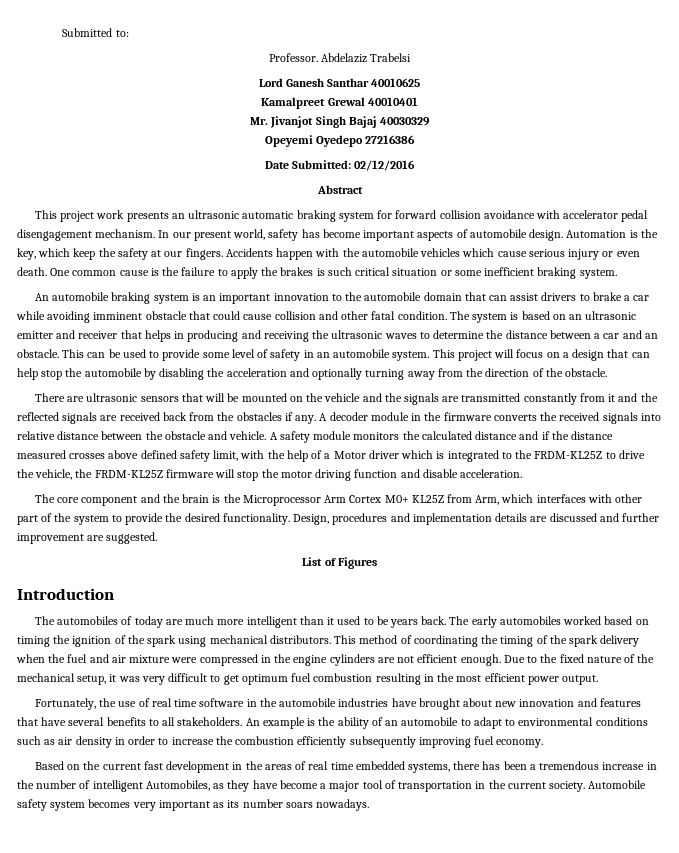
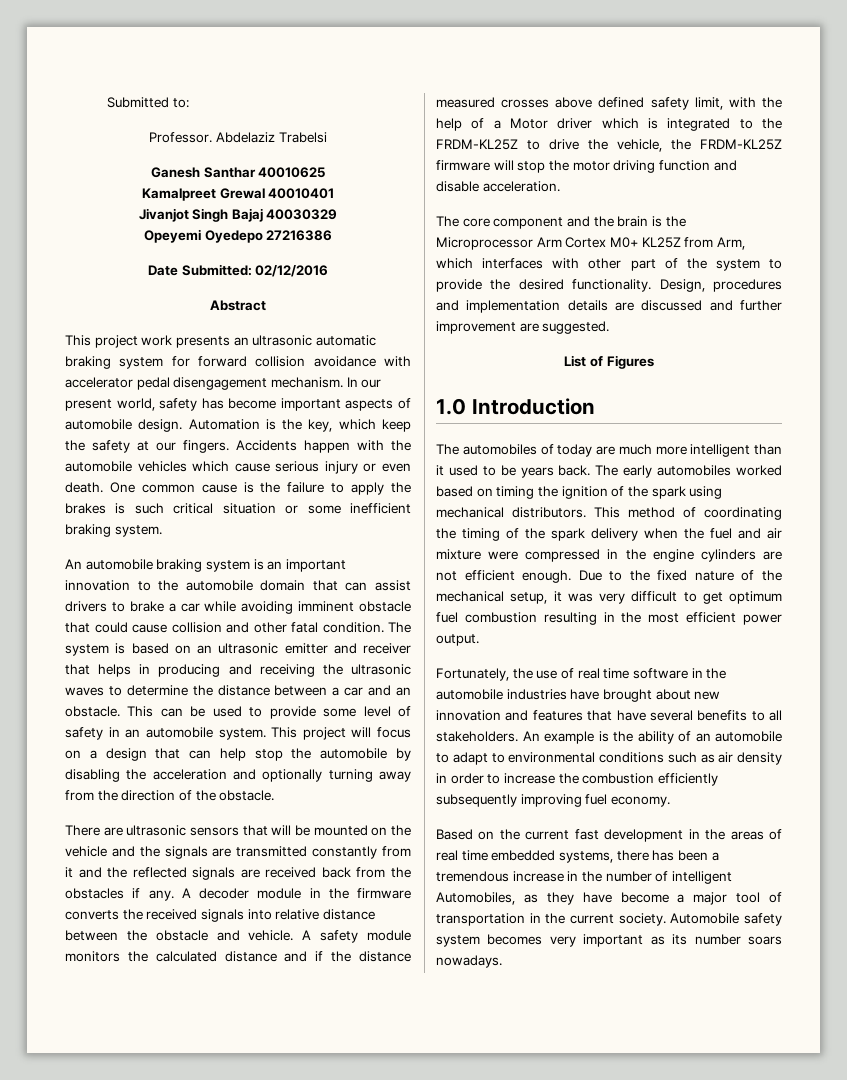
[258,78,283,87] Lord -> (327, 137) none
[250,117,269,125] Mr. -> (335, 193) none
(377, 563) none -> [436,398,466,415] 1.0

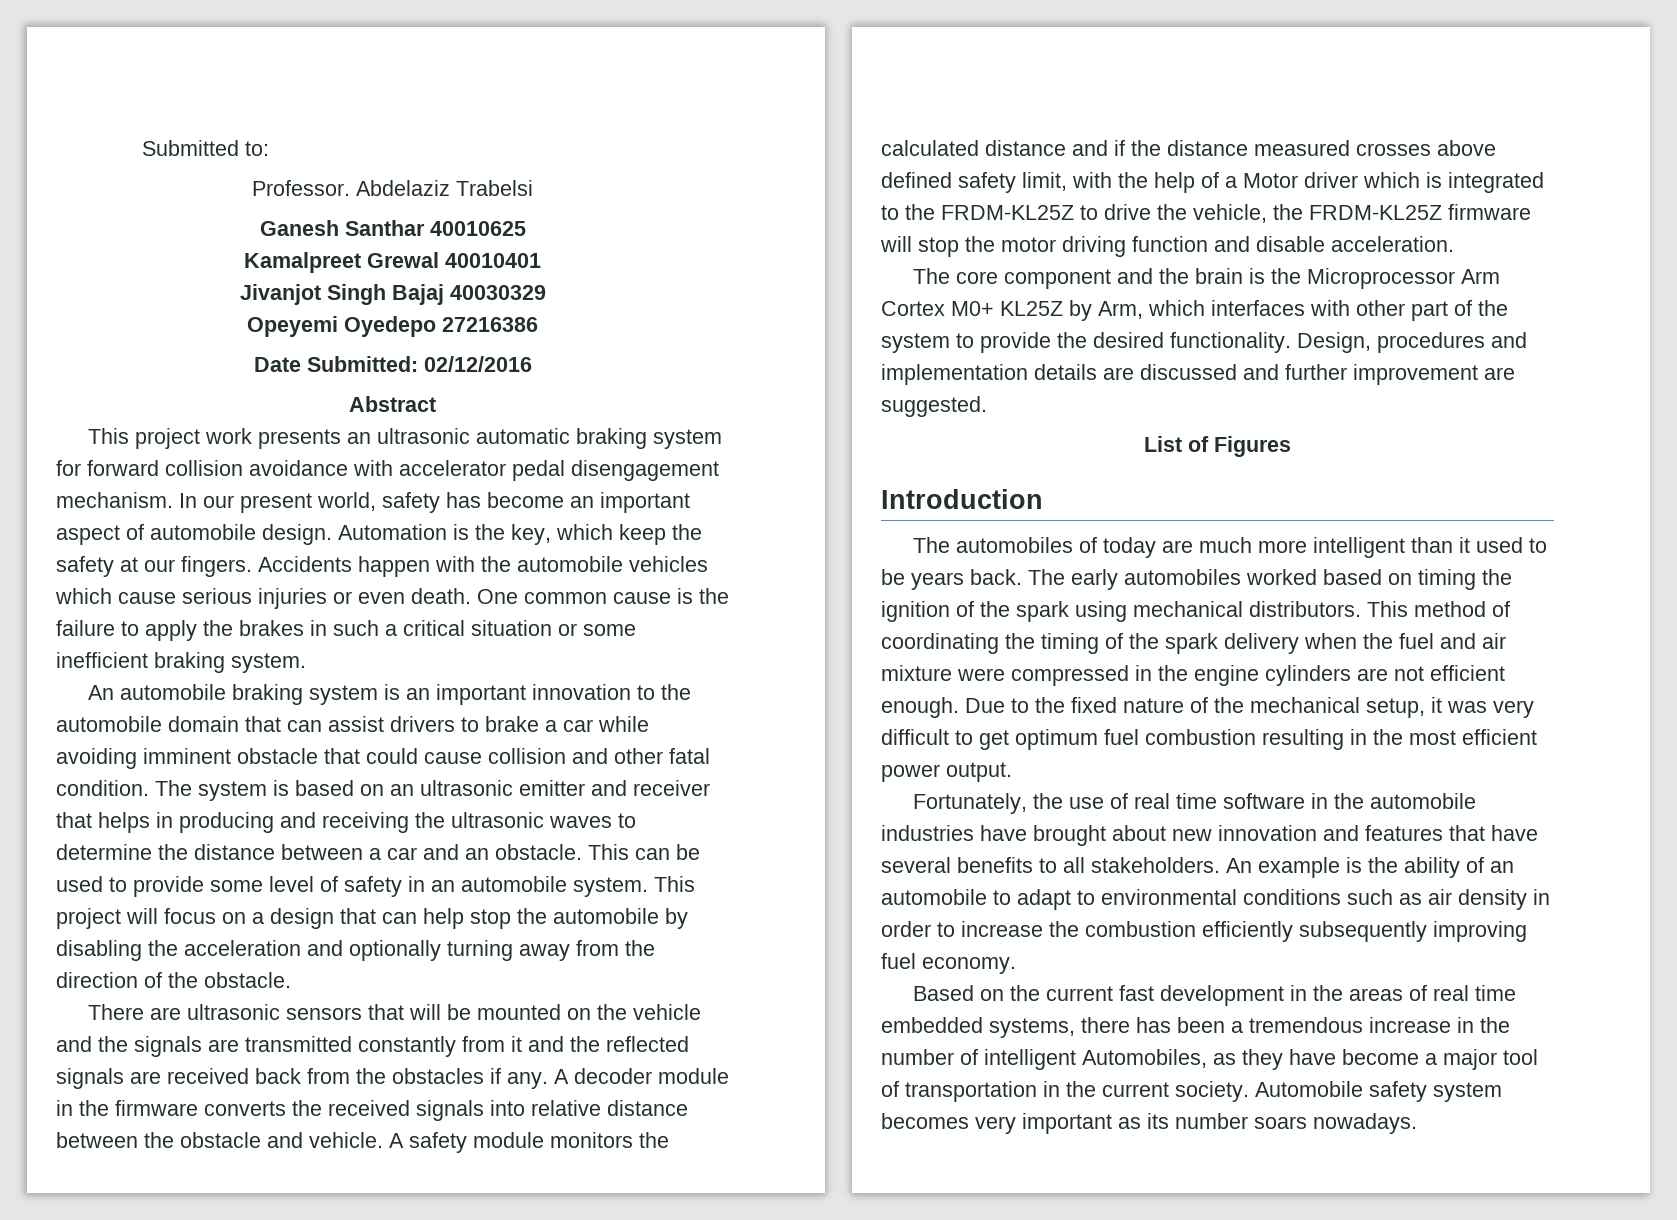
[280,398,394,411] important aspects -> [570,492,690,513] [56,525,120,545] an important aspect
[324,461,358,474] injury -> [258,588,327,609] injuries
[115,503,164,514] is such -> [310,620,397,636] in such a
[684,237,714,248] from -> [1069,300,1092,321] by
[436,398,466,415] 1.0 -> (1291, 446) none

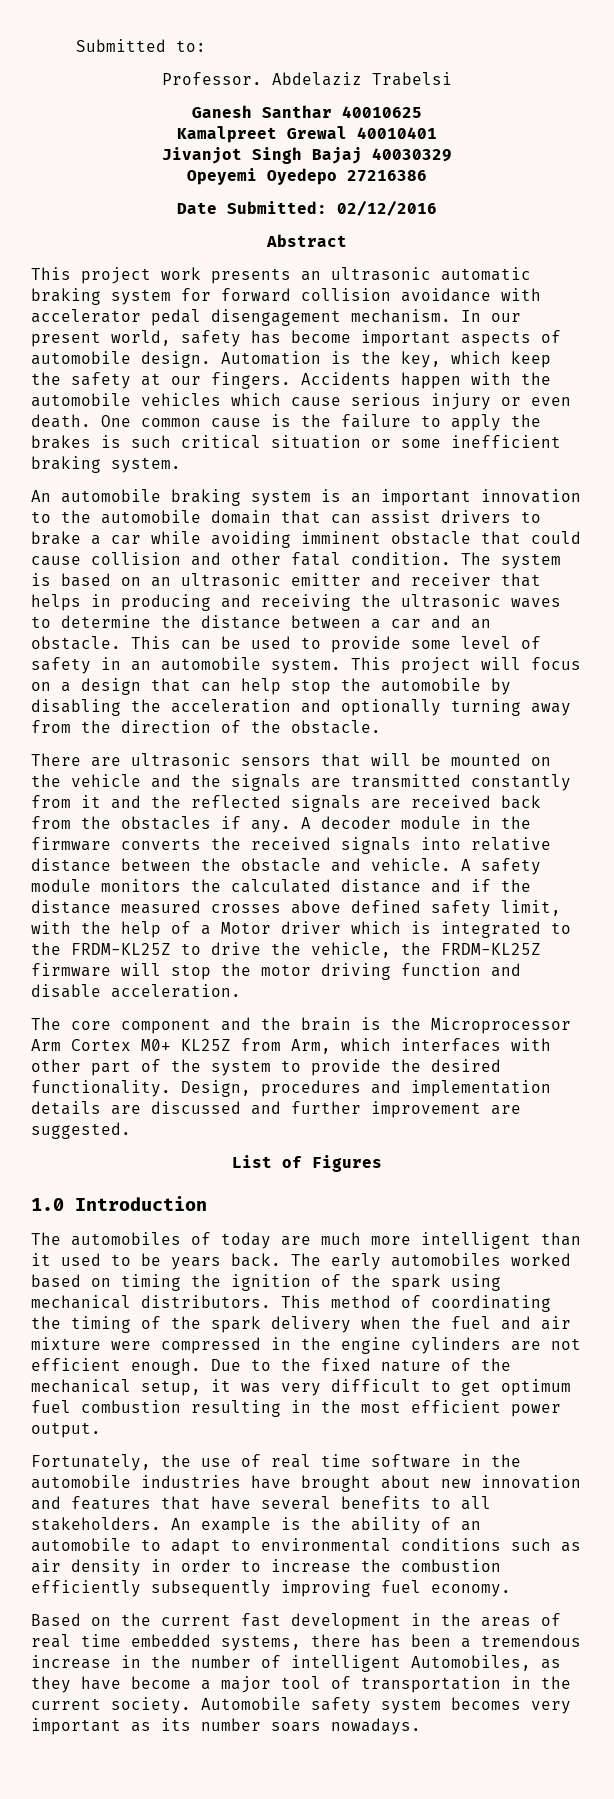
[570,492,690,513] [56,525,120,545] an important aspect -> [361,330,531,347] important aspects
[258,588,327,609] injuries -> [431,393,491,410] injury
[310,620,397,636] in such a -> [101,435,171,448] is such
[1069,300,1092,321] by -> [241,1038,281,1051] from
(1291, 446) none -> [31,1198,64,1211] 1.0

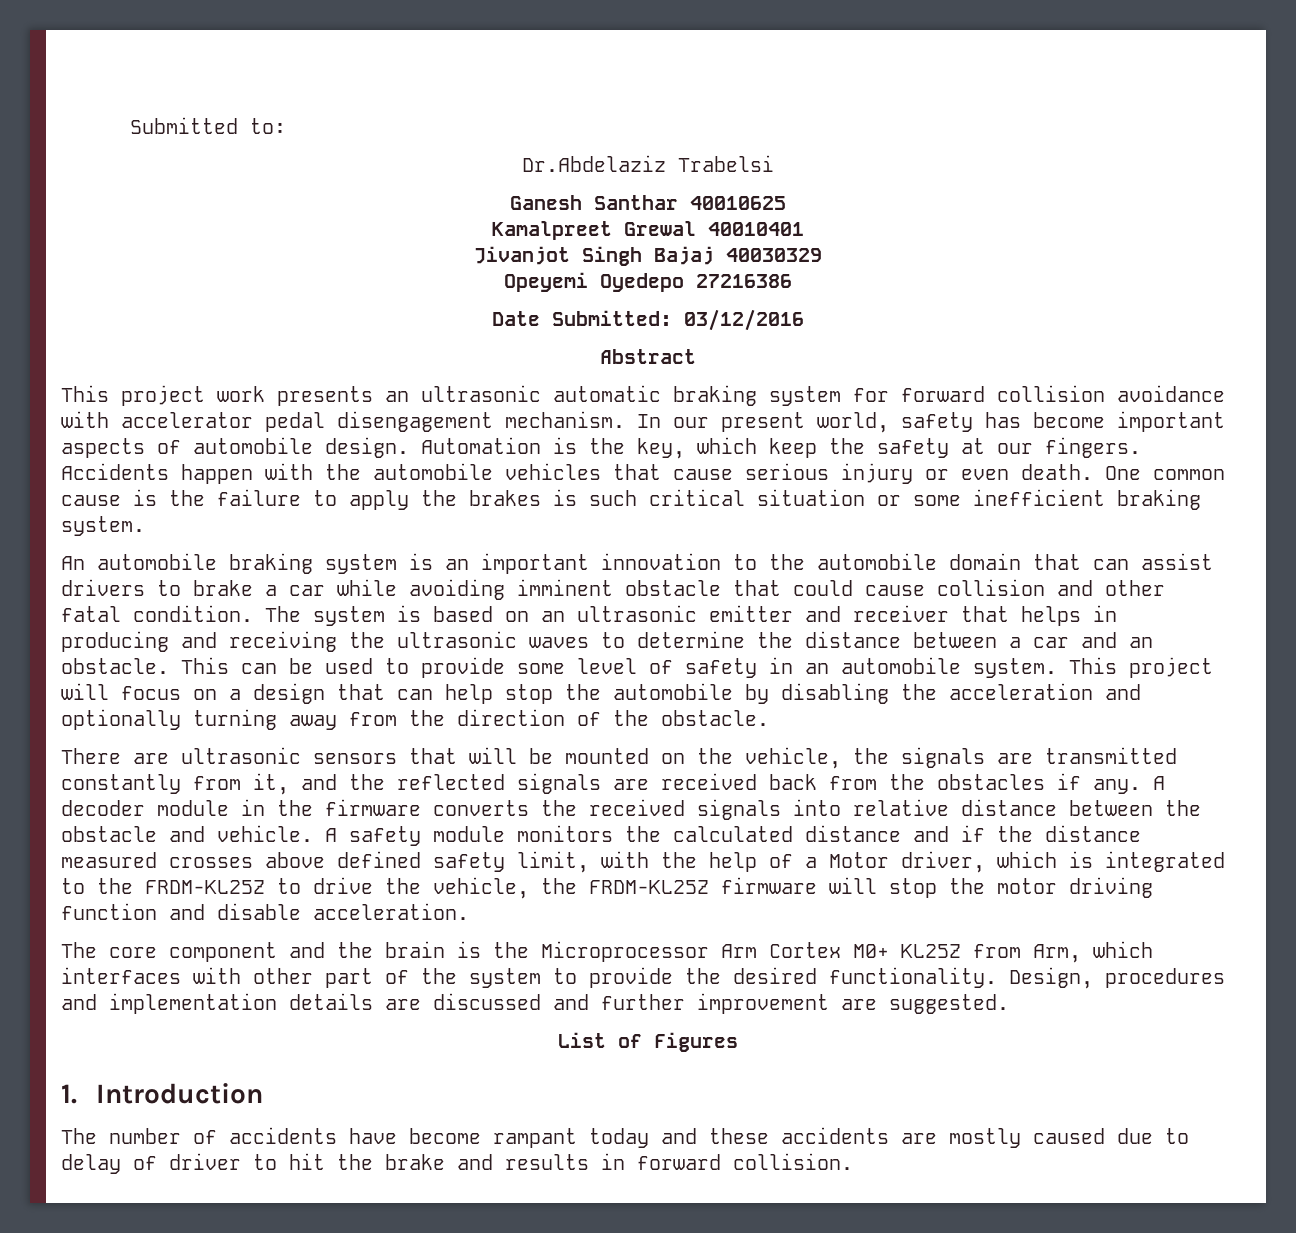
[162,72,362,86] Professor. Abdelaziz -> [522,155,666,172] Dr.Abdelaziz
[337,201,437,216] 02/12/2016 -> [684,309,804,331] 03/12/2016
[231,393,281,406] which -> [613,464,661,480] that
[71,774,181,788] vehicle and -> [745,747,841,769] vehicle,
[81,795,101,808] it -> [253,773,289,795] it,
[281,921,341,934] driver -> [901,851,985,873] driver,
[31,1198,64,1211] 1.0 -> [61,1084,77,1104] 1.
[71,1232,581,1249] [31,1253,571,1270] [31,1274,501,1291] [31,1295,551,1312] [31,1316,571,1333] [31,1337,581,1354] [31,1358,511,1375] [31,1379,571,1396] [31,1400,561,1417] [31,1422,101,1438] [31,1454,521,1471] [31,1475,581,1492] [31,1496,491,1510] [31,1517,481,1534] [31,1538,581,1555] [31,1559,501,1576] [31,1580,511,1597] [31,1613,561,1630] [31,1634,581,1651] [31,1655,561,1672] [31,1676,571,1693] [31,1697,571,1714] [31,1718,421,1735] automobiles of today are much more intelligent than it used to be years back. The early automobiles worked based on timing the ignition of the spark using mechanical distributors. This method of coordinating the timing of the spark delivery when the fuel and air mixture were compressed in the engine cylinders are not efficient enough. Due to the fixed nature of the mechanical setup, it was very difficult to get optimum fuel combustion resulting in the most efficient power output. // Fortunately, the use of real time software in the automobile industries have brought about new innovation and features that have several benefits to all stakeholders. An example is the ability of an automobile to adapt to environmental conditions such as air density in order to increase the combustion efficiently subsequently improving fuel economy. // Based on the current fast development in the areas of real time embedded systems, there has been a tremendous increase in the number of intelligent Automobiles, as they have become a major tool of transportation in the current society. Automobile safety system becomes very important as its number soars nowadays. -> [109,1127,1189,1148] [61,1153,853,1174] number of accidents have become rampant today and these accidents are mostly caused due to delay of driver to hit the brake and results in forward collision.

